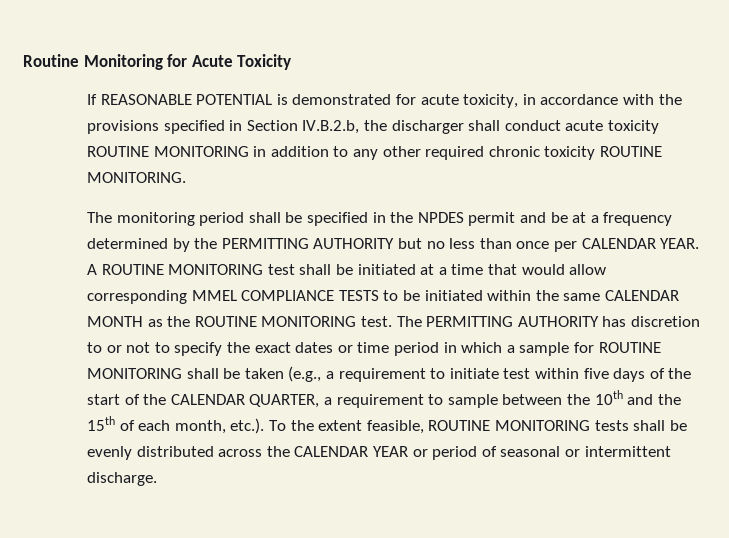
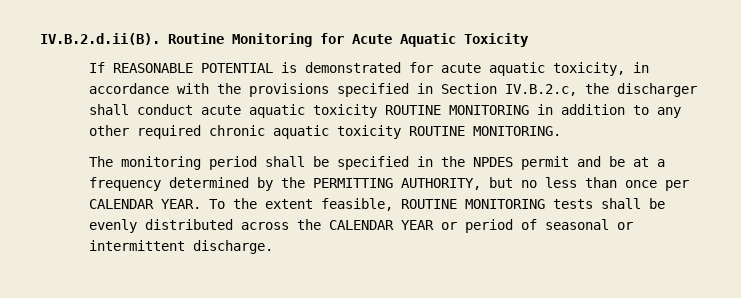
(23, 60) none -> [40,33,160,45] IV.B.2.d.ii(B).
(233, 61) none -> [400,33,456,47] Aquatic
(459, 99) none -> [489,62,546,76] aquatic
[302,120,360,134] IV.B.2.b, -> [505,84,578,96] IV.B.2.c,
(604, 125) none -> [249,104,306,118] aquatic
(540, 151) none -> [273,125,330,139] aquatic
[313,238,395,249] AUTHORITY -> [401,178,482,190] AUTHORITY,
[87,264,607,275] [87,290,679,304] [87,316,700,327] [87,342,661,356] [87,366,692,382] [87,390,681,408] [87,416,265,434] A ROUTINE MONITORING test shall be initiated at a time that would allow corresponding MMEL COMPLIANCE TESTS to be initiated within the same CALENDAR MONTH as the ROUTINE MONITORING test. The PERMITTING AUTHORITY has discretion to or not to specify the exact dates or time period in which a sample for ROUTINE MONITORING shall be taken (e.g., a requirement to initiate test within five days of the start of the CALENDAR QUARTER, a requirement to sample between the 10th and the 15th of each month, etc.). -> (202, 204) none

